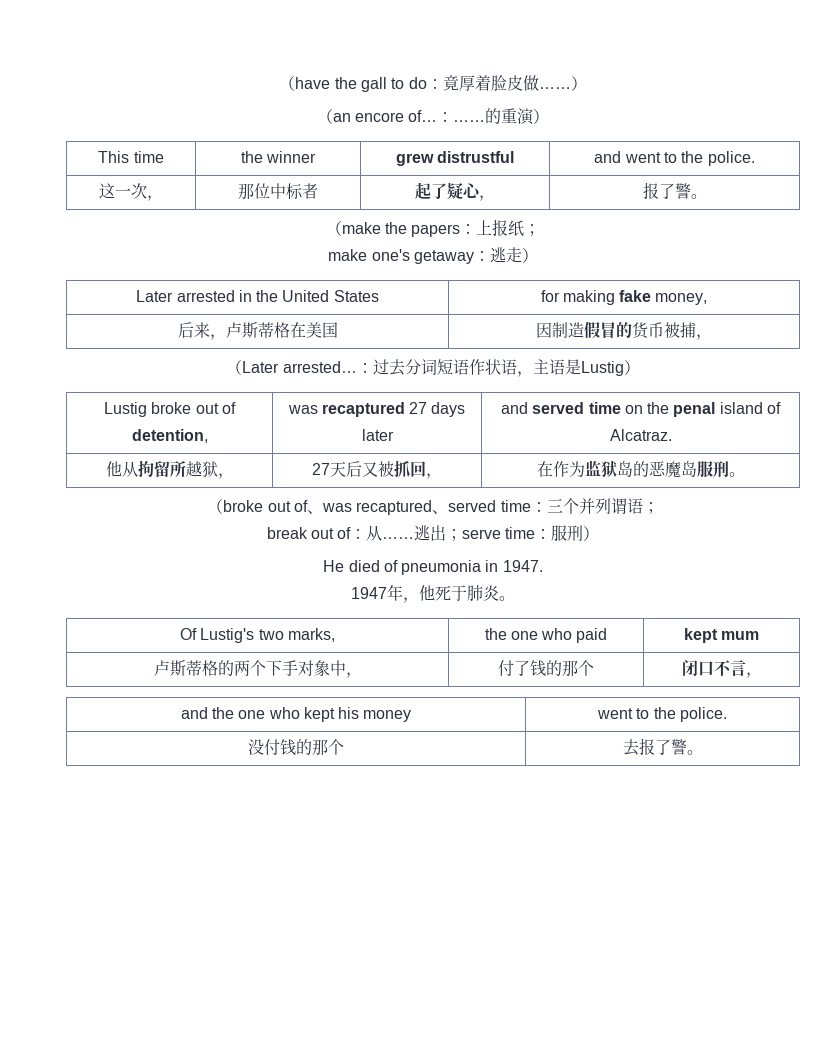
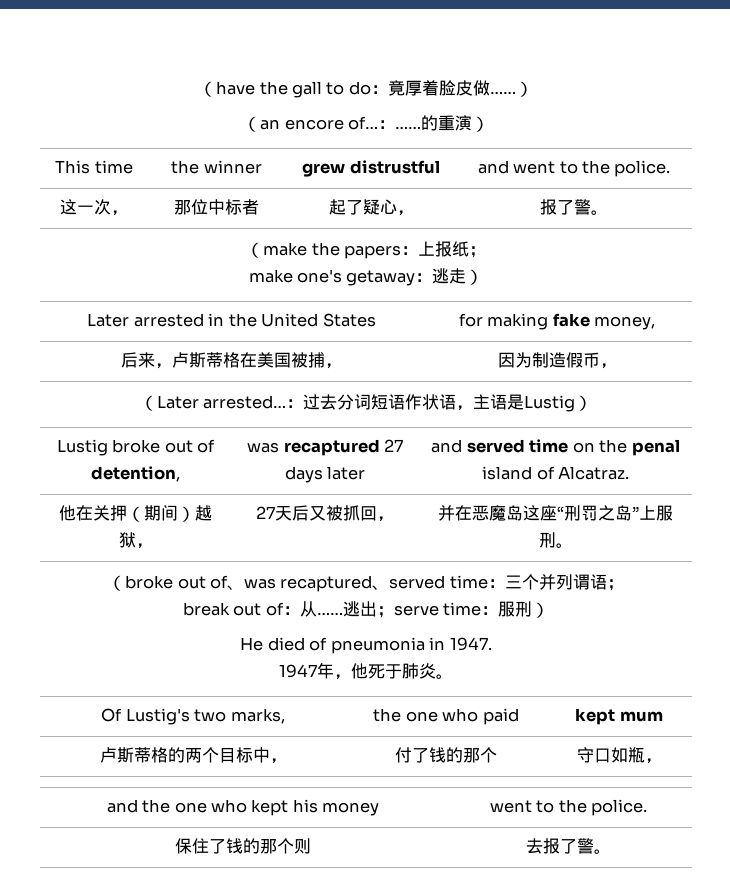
(338, 330) none -> [291,352,342,369] 被捕，
[552,321,696,339] 制造假冒的货币被捕 -> [514,352,600,368] 为制造假币
[121,460,186,478] 从拘留所 -> [76,505,195,522] 在关押（期间）
[536,460,697,478] 在作为监狱岛的恶魔岛 -> [438,505,656,521] 并在恶魔岛这座“刑罚之岛”上
[265,660,330,676] 下手对象 -> [218,747,253,763] 目标
[681,660,746,677] 闭口不言 -> [576,747,645,763] 守口如瓶
[248,739,344,756] 没付钱的那个 -> [175,838,311,854] 保住了钱的那个则

